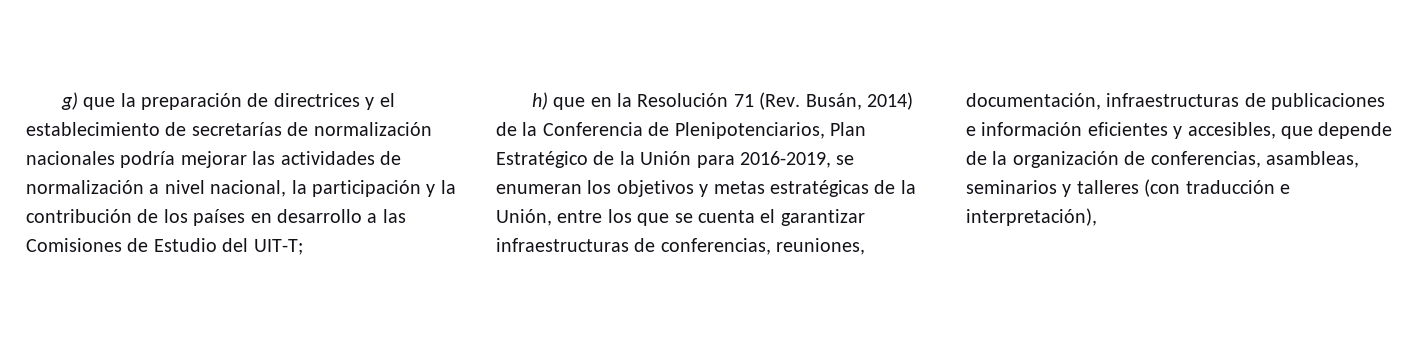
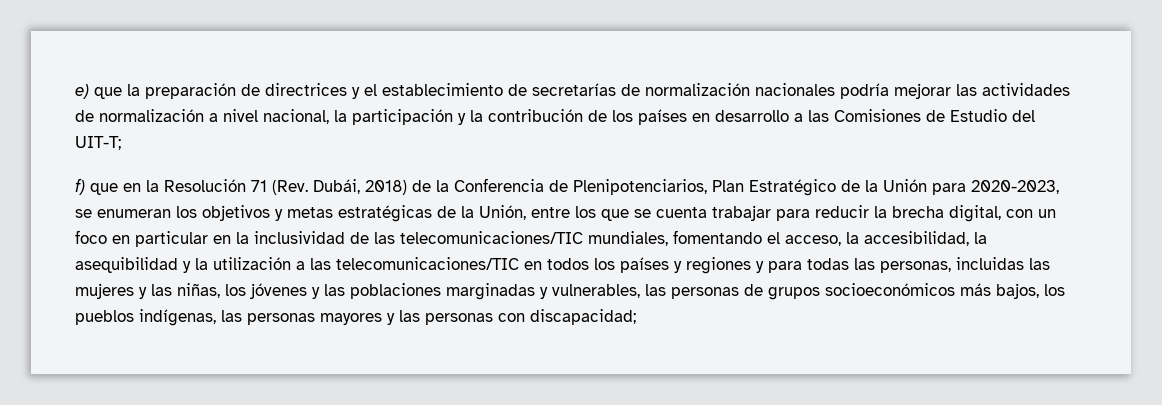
[60,92,78,110] g) -> [75,84,89,99] e)
[531,92,548,110] h) -> [75,178,85,195] f)
[805,92,913,110] Busán, 2014) -> [313,179,407,195] Dubái, 2018)
[740,151,831,168] 2016-2019, -> [971,180,1059,194] 2020-2023,
[760,209,865,226] [496,238,866,255] [966,93,1386,110] [966,122,1393,139] [966,151,1359,168] [966,179,1290,197] [966,208,1097,226] el garantizar infraestructuras de conferencias, reuniones, documentación, infraestructuras de publicaciones e información eficientes y accesibles, que depende de la organización de conferencias, asambleas, seminarios y talleres (con traducción e interpretación), -> [712,205,1056,222] [75,230,987,247] [75,257,1050,274] [75,283,1065,300] [75,309,636,326] trabajar para reducir la brecha digital, con un foco en particular en la inclusividad de las telecomunicaciones/TIC mundiales, fomentando el acceso, la accesibilidad, la asequibilidad y la utilización a las telecomunicaciones/TIC en todos los países y regiones y para todas las personas, incluidas las mujeres y las niñas, los jóvenes y las poblaciones marginadas y vulnerables, las personas de grupos socioeconómicos más bajos, los pueblos indígenas, las personas mayores y las personas con discapacidad;

